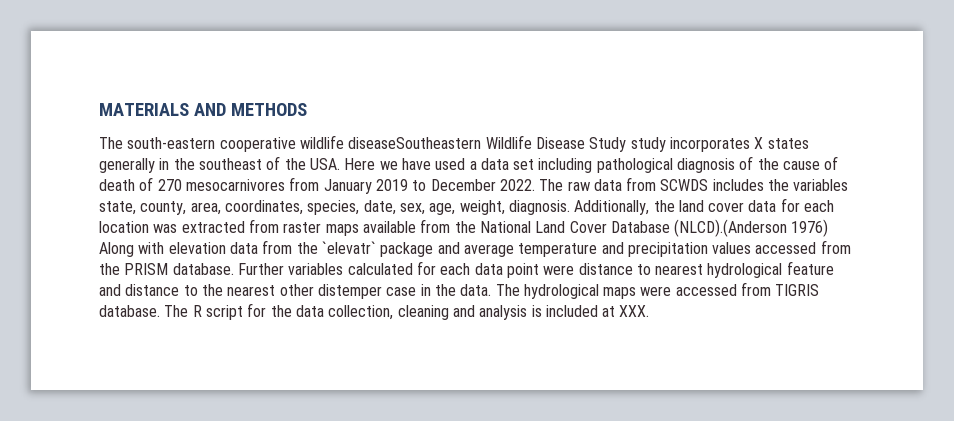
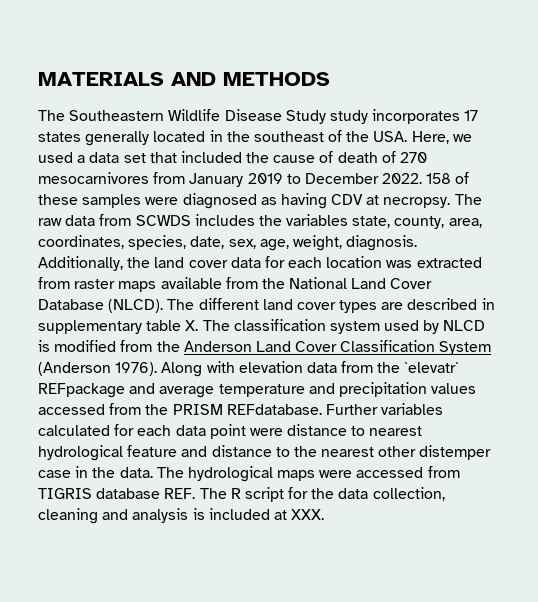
[127,135,482,152] south-eastern cooperative wildlife diseaseSoutheastern -> [69,110,165,121] Southeastern
[754,137,764,149] X -> [464,110,479,121] 17
(155, 165) none -> [153,131,206,142] located
[344,158,431,170] Here we have -> [411,131,472,144] Here, we
[538,156,754,173] including pathological diagnosis of -> [149,151,242,163] that included
(535, 185) none -> [426,172,470,184] [38,193,451,209] 158 of these samples were diagnosed as having CDV at necropsy.
[674,219,829,237] (NLCD).(Anderson 1976) -> [108,298,495,313] [38,319,486,334] [38,340,492,355] [38,362,158,376] (NLCD). The different land cover types are described in supplementary table X. The classification system used by NLCD is modified from the Anderson Land Cover Classification System (Anderson 1976).
[380,242,434,257] package -> [38,383,125,398] REFpackage
[172,263,234,275] database. -> [226,404,322,415] REFdatabase.
[99,305,160,317] database. -> [96,488,196,499] database REF.

